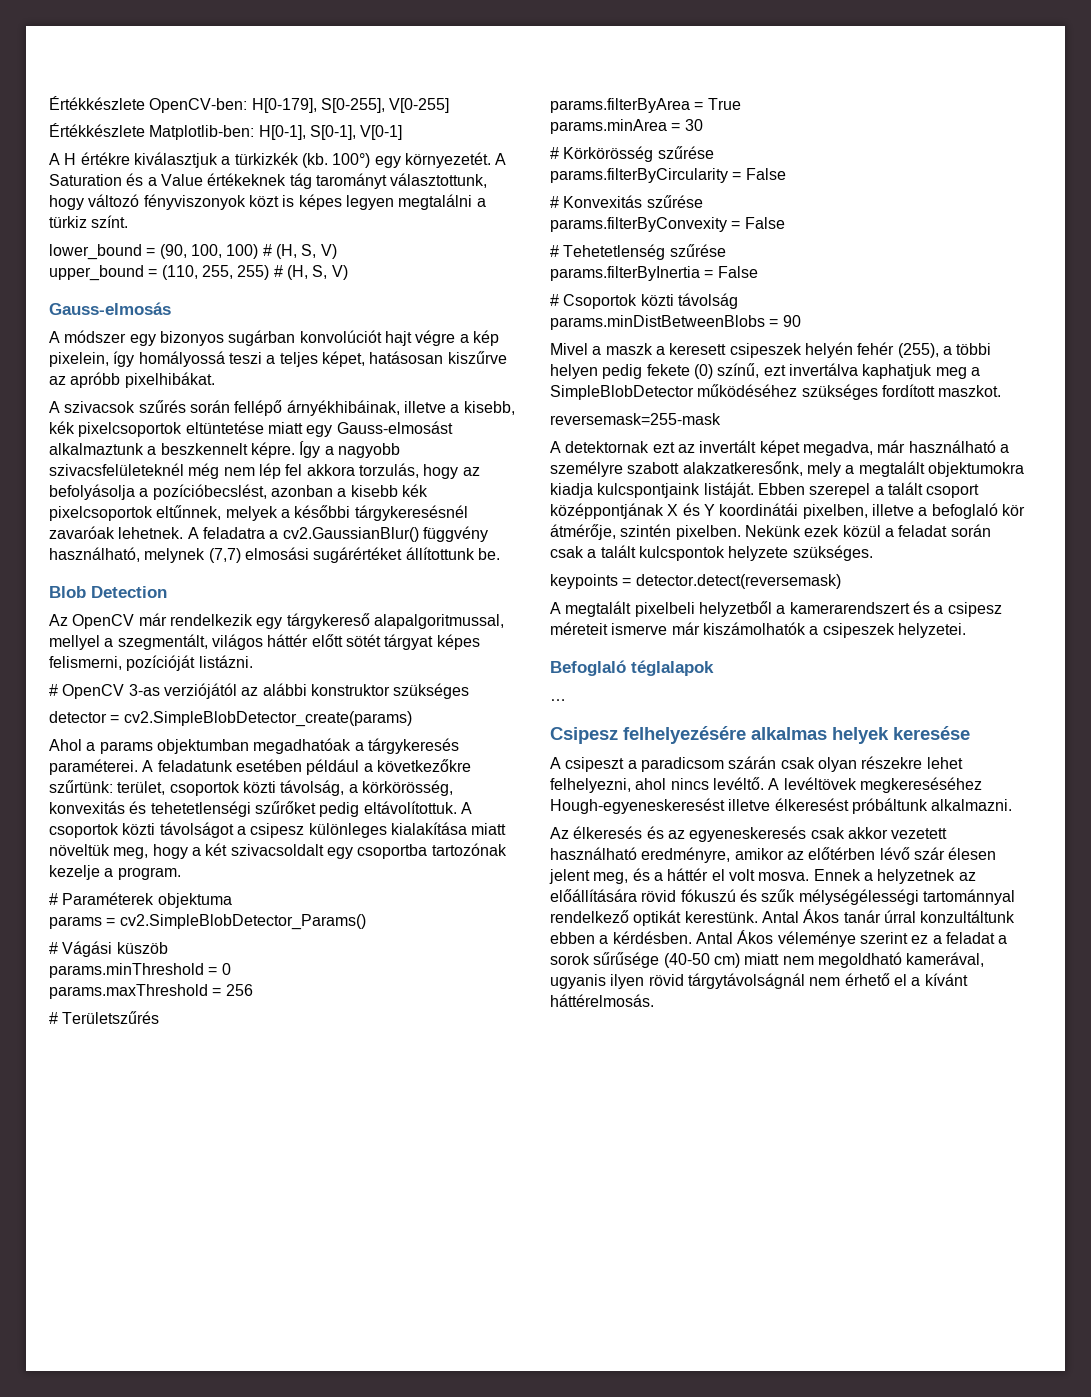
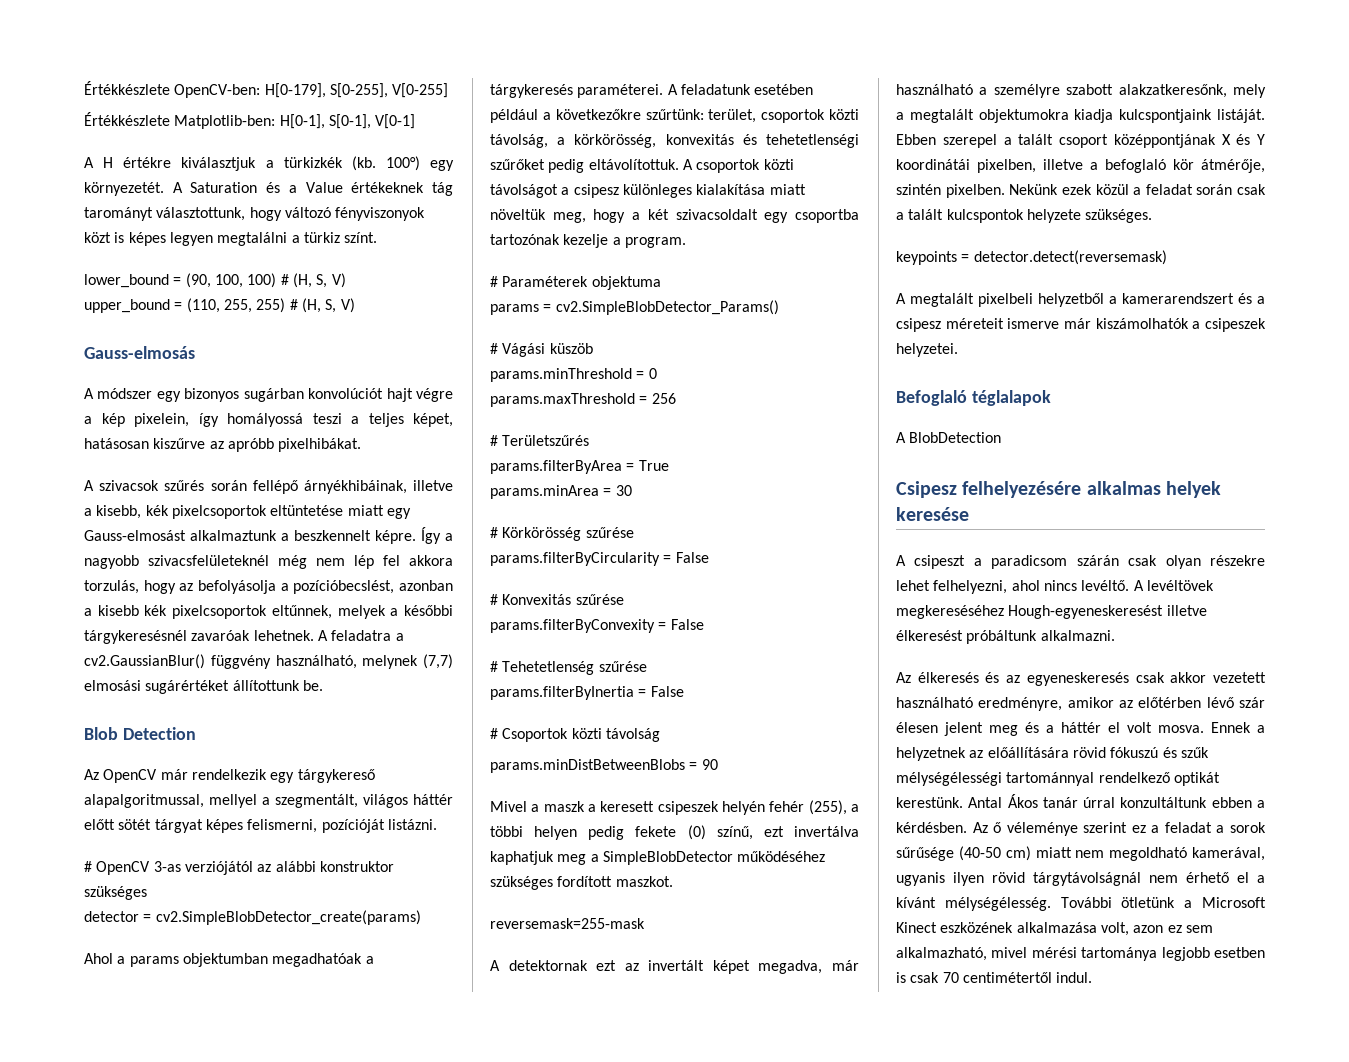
[550,699,566,701] … -> [896,432,1002,443] A BlobDetection
[593,872,629,884] meg, -> [989,725,1018,736] meg
[695,930,774,944] Antal Ákos -> [972,822,1002,833] Az ő
[550,994,654,1007] háttérelmosás. -> [944,897,1266,911] [896,922,1213,936] [896,947,1265,961] [896,972,1093,983] mélységélesség. További ötletünk a Microsoft Kinect eszközének alkalmazása volt, azon ez sem alkalmazható, mivel mérési tartománya legjobb esetben is csak 70 centimétertől indul.

